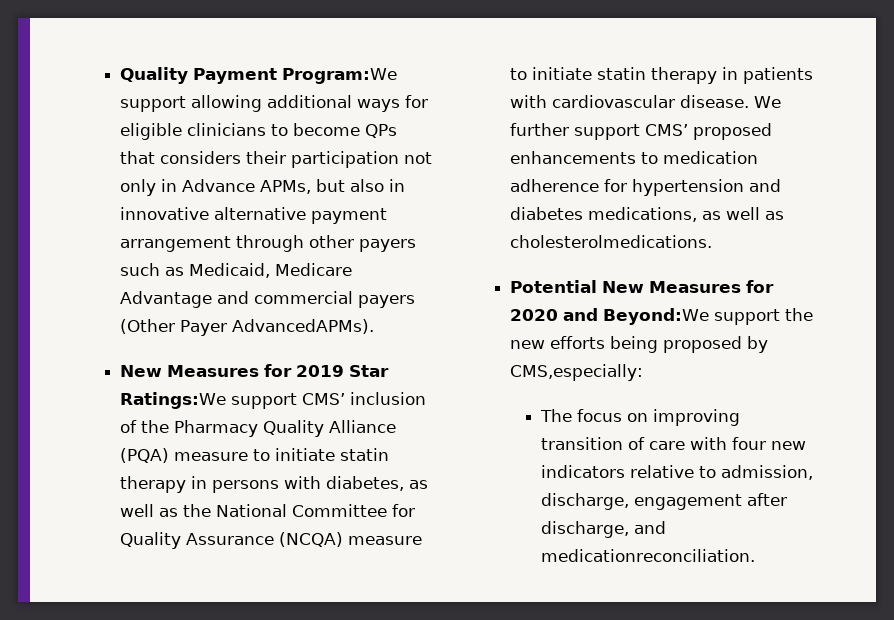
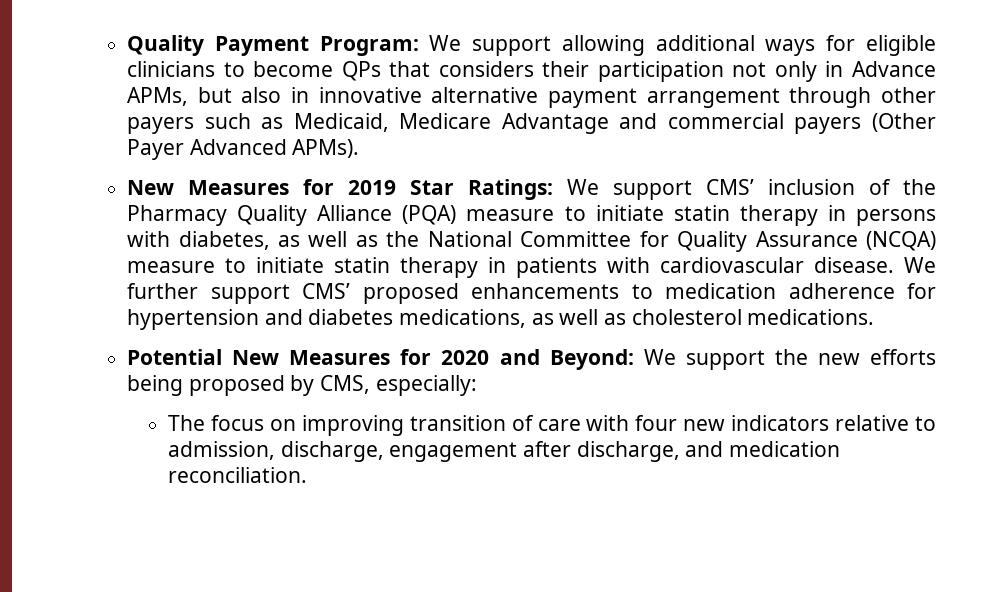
[282,68,398,84] Program:We -> [319,35,462,56] Program: We
[232,319,375,334] AdvancedAPMs). -> [189,139,360,158] Advanced APMs).
[120,392,227,409] Ratings:We -> [468,179,600,200] Ratings: We
[510,235,713,248] cholesterolmedications. -> [631,309,875,325] cholesterol medications.
[603,308,710,325] Beyond:We -> [549,349,676,370] Beyond: We
[510,364,644,381] CMS,especially: -> [320,375,477,396] CMS, especially:
[540,549,755,562] medicationreconciliation. -> [729,441,841,457] [168,467,308,483] medication reconciliation.

